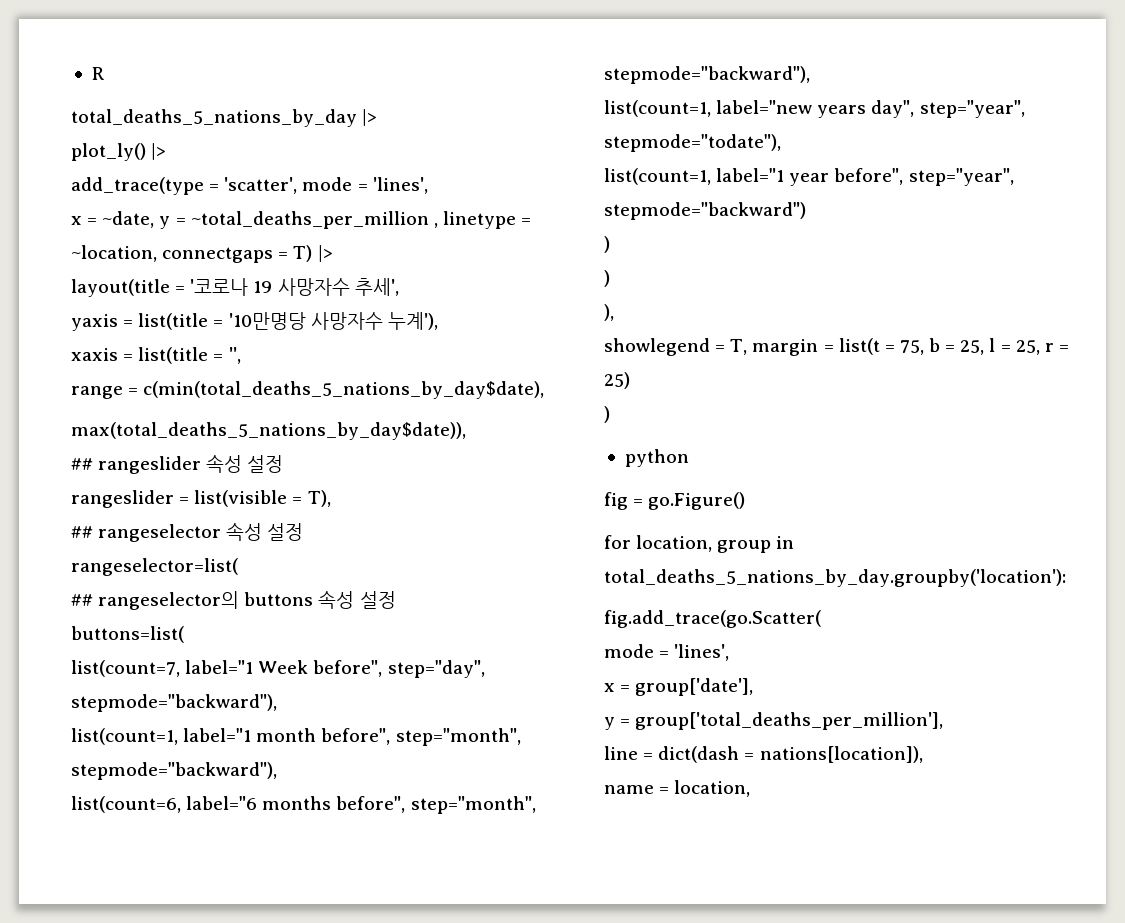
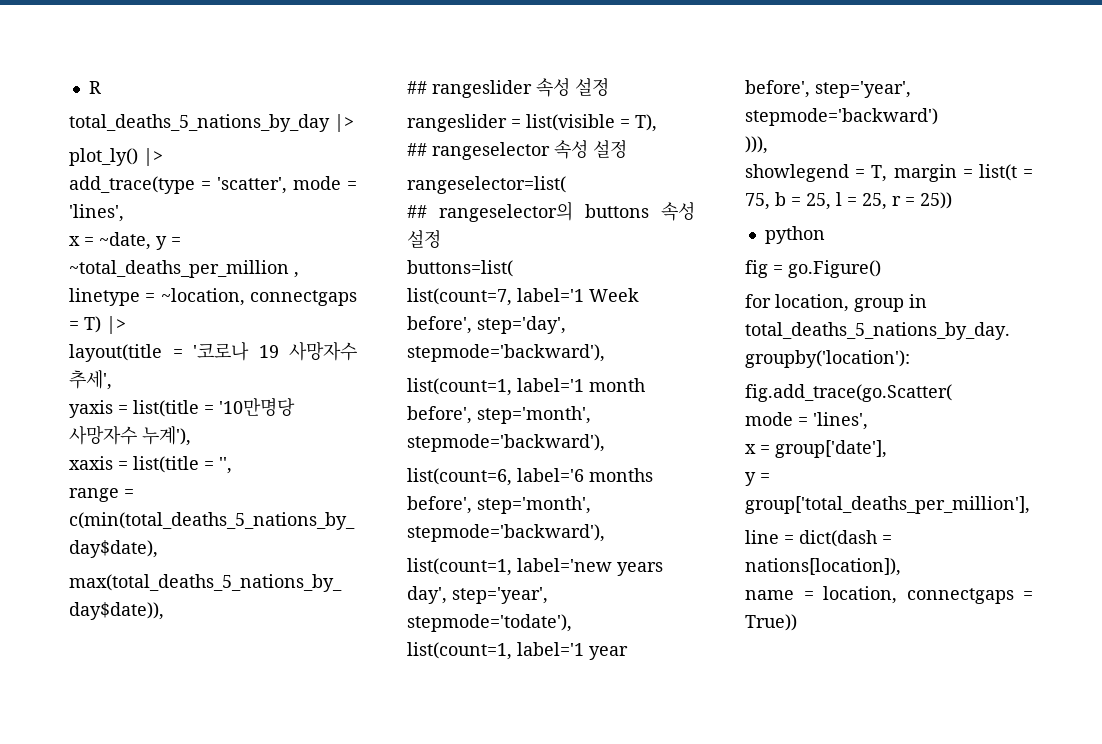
[185,660,485,678] [71,694,277,712] [71,728,521,746] [71,762,277,780] [71,796,536,814] [604,66,810,84] [604,100,1025,118] [604,134,781,152] [604,168,1014,186] [604,202,806,220] [604,236,610,253] [604,270,610,287] [604,304,614,321] label="1 Week before", step="day", stepmode="backward"), // list(count=1, label="1 month before", step="month", stepmode="backward"), // list(count=6, label="6 months before", step="month", stepmode="backward"), // list(count=1, label="new years day", step="year", stepmode="todate"), // list(count=1, label="1 year before", step="year", stepmode="backward") // ) // ) // ), -> [517,288,639,302] [407,316,566,334] [407,344,605,362] [407,378,645,396] [407,406,591,424] [407,434,605,452] [407,468,653,486] [407,496,591,514] [407,524,605,542] [407,558,663,576] [407,586,548,604] [407,614,572,632] [407,642,628,660] [745,80,911,98] [745,108,938,126] [745,136,768,154] label='1 Week before', step='day', stepmode='backward'), // list(count=1, label='1 month before', step='month', stepmode='backward'), // list(count=6, label='6 months before', step='month', stepmode='backward'), // list(count=1, label='new years day', step='year', stepmode='todate'), // list(count=1, label='1 year before', step='year', stepmode='backward') // ))),
[604,372,630,389] [604,406,610,423] 25) // ) -> [920,192,952,209] 25))
(751, 788) none -> [906,588,1033,604] [745,614,797,631] connectgaps = True))

